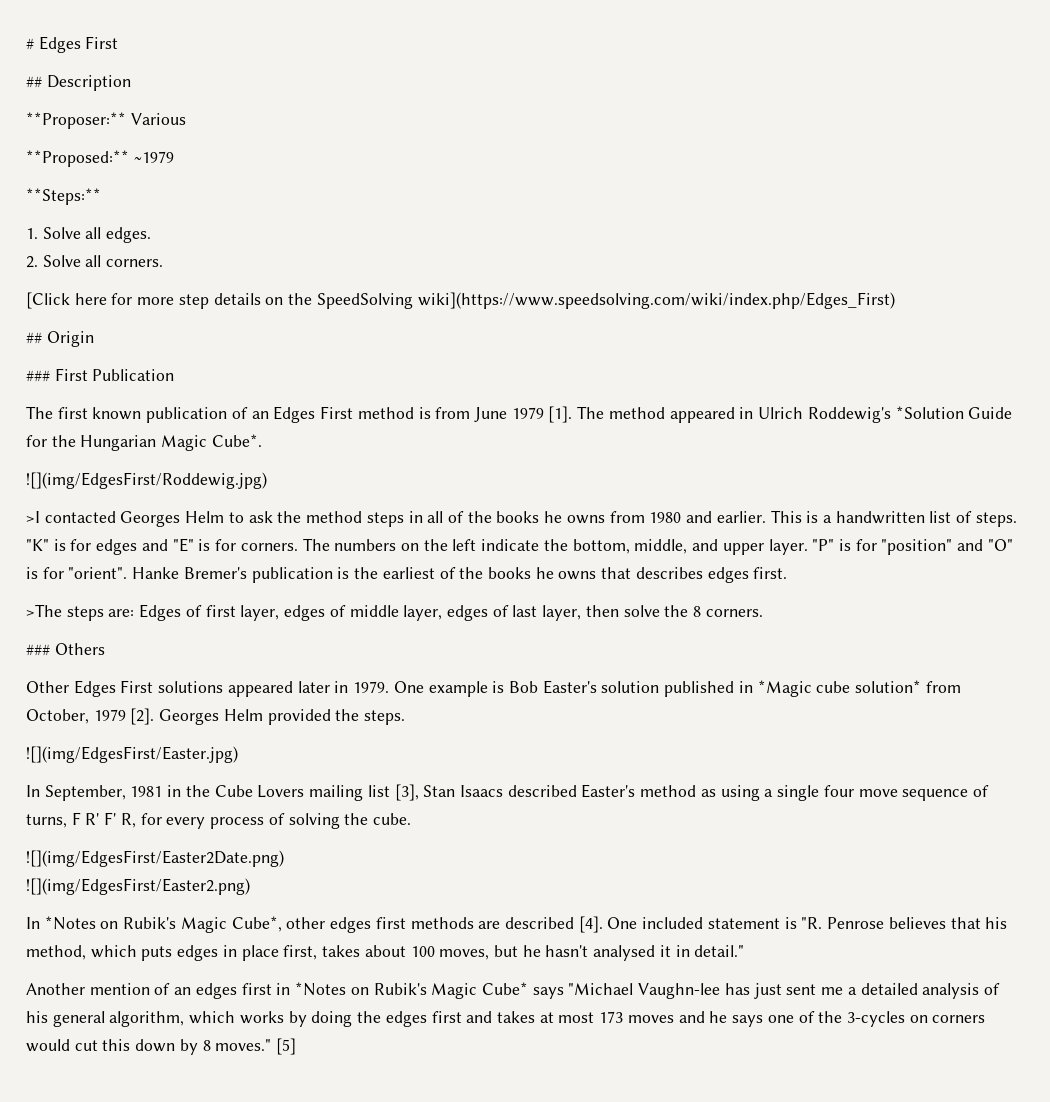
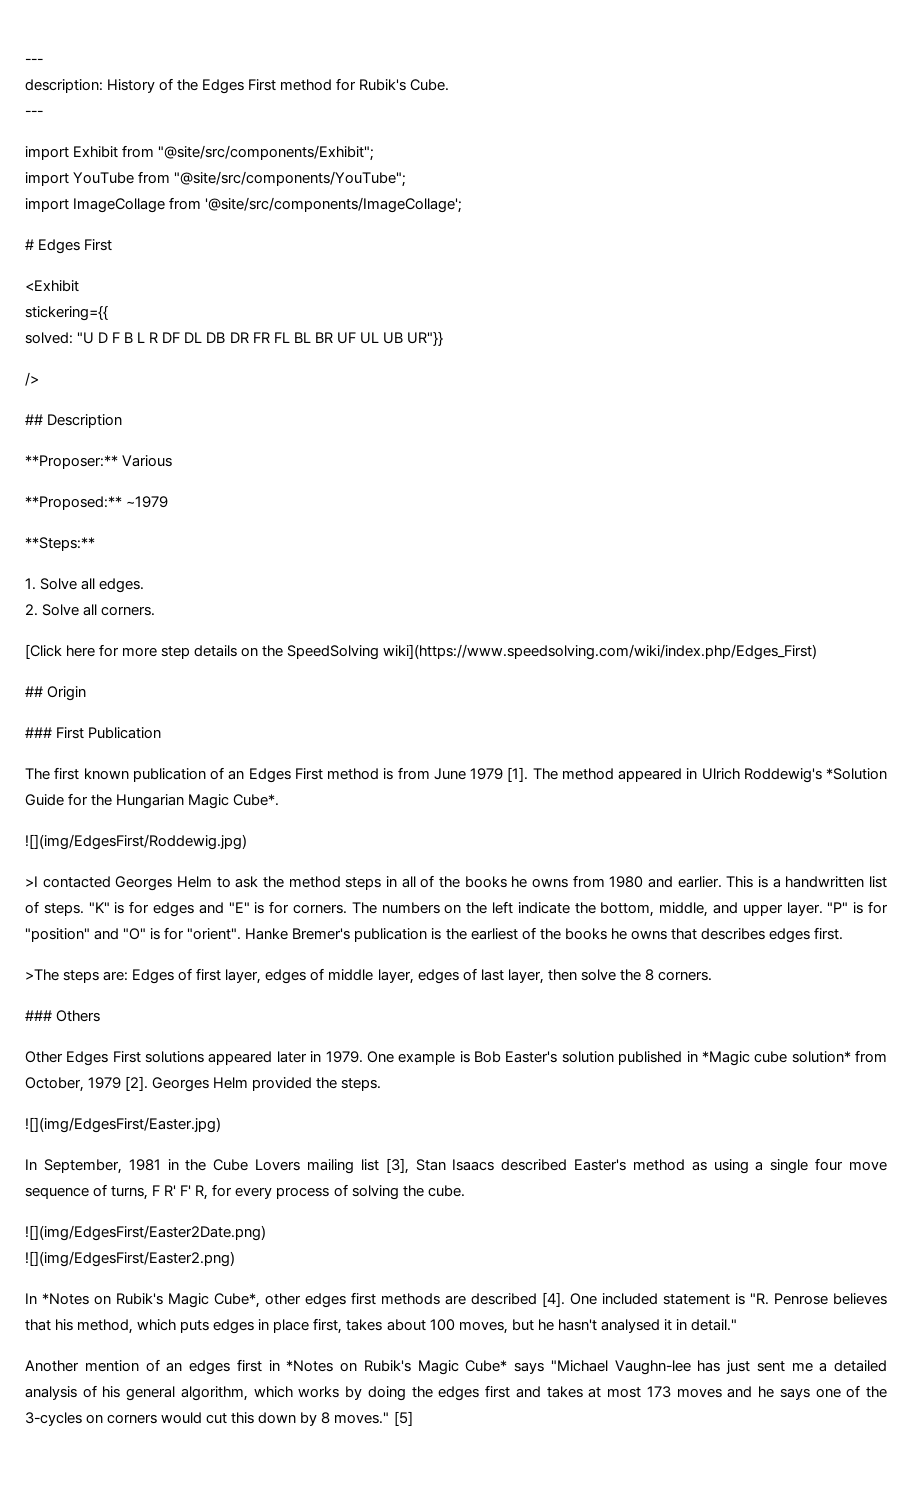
[26,36,119,53] # Edges First -> [25,58,43,64] [25,78,450,94] [25,110,43,116] [25,145,375,161] [25,171,407,187] [25,197,463,213] [25,239,113,254] [25,280,79,292] [25,305,108,321] [25,331,443,346] [25,372,39,386] --- // description: History of the Edges First method for Rubik's Cube. // --- // import Exhibit from "@site/src/components/Exhibit"; // import YouTube from "@site/src/components/YouTube"; // import ImageCollage from '@site/src/components/ImageCollage'; // # Edges First // <Exhibit // stickering={{ // solved: "U D F B L R DF DL DB DR FR FL BL BR UF UL UB UR"}} // />

